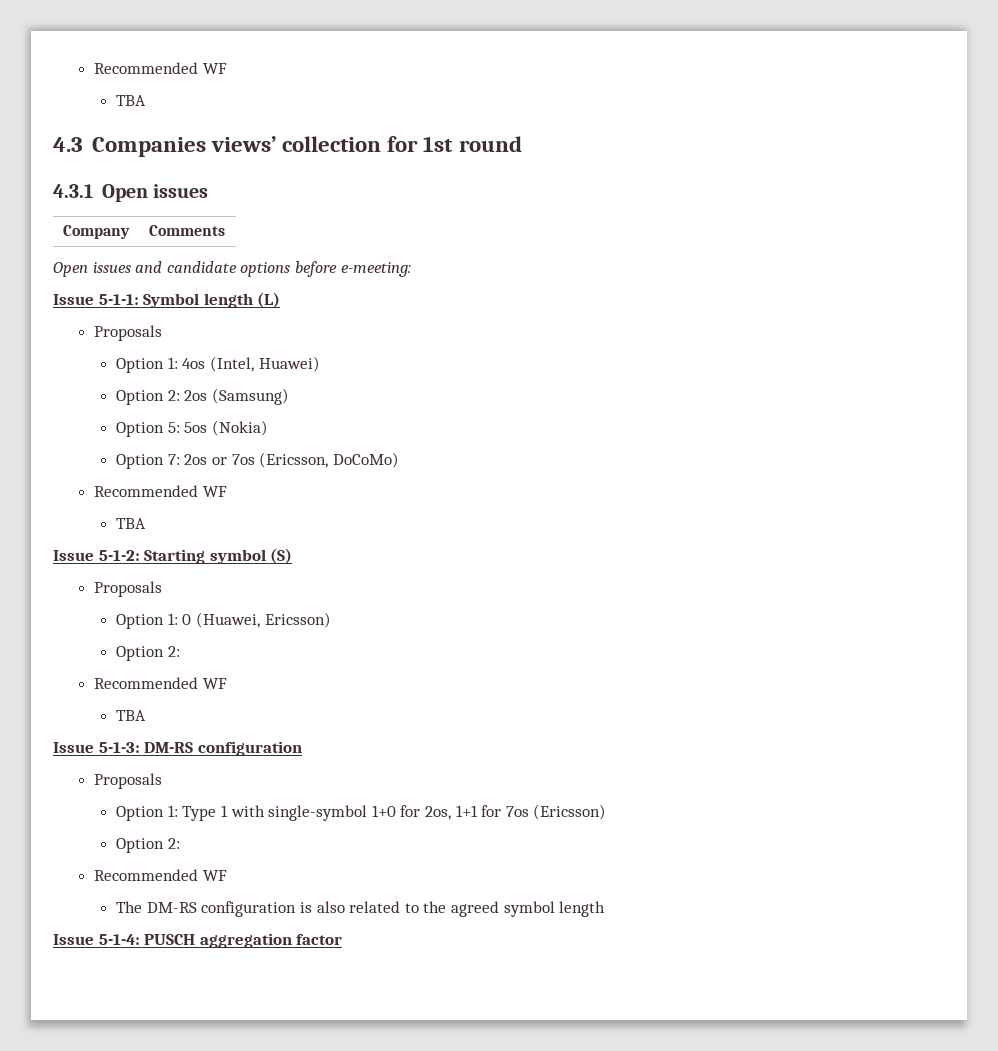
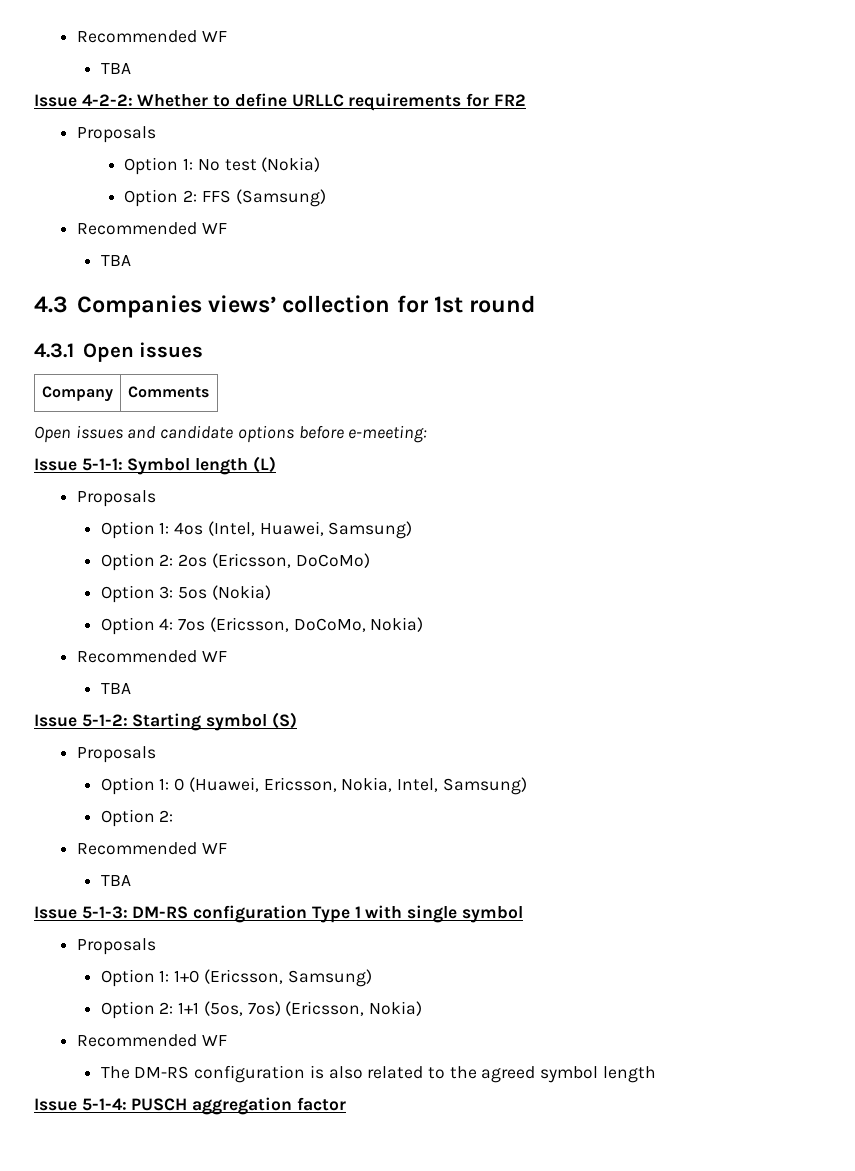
[93,62,227,74] [116,95,147,106] Recommended WF // TBA -> [76,30,227,43] [100,63,131,74] [34,93,526,111] [76,126,156,143] [124,157,321,175] [124,189,326,207] [76,222,227,235] [100,255,131,266] Recommended WF // TBA // Issue 4-2-2: Whether to define URLLC requirements for FR2 // Proposals // Option 1: No test (Nokia) // Option 2: FFS (Samsung) // Recommended WF // TBA
[258,356,320,372] Huawei) -> [259,521,413,539] Huawei, Samsung)
[212,388,290,405] [116,422,180,437] (Samsung) // Option 5: -> [211,553,370,568] [100,585,174,603] (Ericsson, DoCoMo) // Option 3:
[167,452,399,468] 7: 2os or 7os (Ericsson, DoCoMo) -> [159,617,424,632] 4: 7os (Ericsson, DoCoMo, Nokia)
[264,612,331,628] Ericsson) -> [263,777,527,795] Ericsson, Nokia, Intel, Samsung)
[93,773,162,789] [116,804,607,821] [116,838,180,853] // Proposals // Option 1: Type 1 with single-symbol 1+0 for 2os, 1+1 for 7os (Ericsson) // Option 2: -> [311,905,523,923] [76,938,156,955] [100,969,372,987] [100,1001,423,1019] Type 1 with single symbol // Proposals // Option 1: 1+0 (Ericsson, Samsung) // Option 2: 1+1 (5os, 7os) (Ericsson, Nokia)

